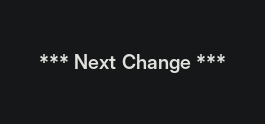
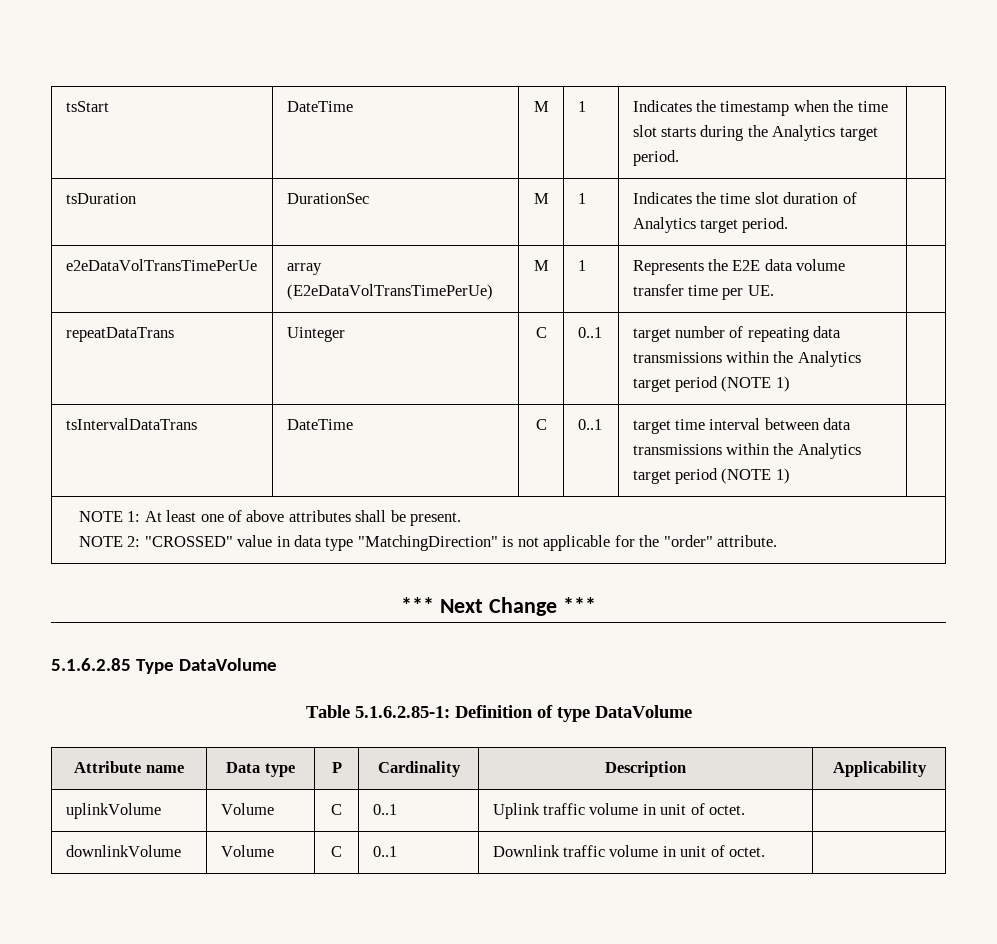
[39,54,226,73] *** Next Change *** -> [65,101,109,112] [286,101,353,112] [533,101,549,112] [577,101,586,112] [632,100,888,116] [632,125,878,141] [632,150,679,166] [65,193,136,204] [286,193,369,204] [533,193,549,204] [577,193,586,204] [632,192,857,204] [632,217,789,233] [65,259,257,271] [286,263,322,275] [286,284,493,300] [533,260,549,271] [577,260,586,271] [632,259,846,275] [632,284,774,300] [65,327,174,342] [286,327,345,342] [535,327,547,338] [577,327,602,338] [632,326,842,342] [632,351,861,367] [632,376,790,392] [65,418,197,430] [286,419,353,430] [535,419,547,430] [577,419,602,430] [632,418,852,434] [632,443,861,459] [632,468,790,484] [78,510,462,526] [78,535,778,551] [401,597,596,616] [51,658,277,674] [305,705,692,722] [74,761,184,773] [226,762,295,777] [331,762,342,773] [377,761,461,777] [605,761,686,777] [832,761,927,777] [65,803,161,819] [220,803,274,815] [331,804,342,815] [372,804,397,815] [492,803,746,819] [65,845,181,857] [220,845,274,857] [331,846,342,857] [372,846,397,857] [492,845,766,857] tsStart | DateTime | M | 1 | Indicates the timestamp when the time slot starts during the Analytics target period. | // tsDuration | DurationSec | M | 1 | Indicates the time slot duration of Analytics target period. | // e2eDataVolTransTimePerUe | array (E2eDataVolTransTimePerUe) | M | 1 | Represents the E2E data volume transfer time per UE. | // repeatDataTrans | Uinteger | C | 0..1 | target number of repeating data transmissions within the Analytics target period (NOTE 1) | // tsIntervalDataTrans | DateTime | C | 0..1 | target time interval between data transmissions within the Analytics target period (NOTE 1) | // NOTE 1: At least one of above attributes shall be present. // NOTE 2: "CROSSED" value in data type "MatchingDirection" is not applicable for the "order" attribute. // *** Next Change *** // 5.1.6.2.85 Type DataVolume // Table 5.1.6.2.85-1: Definition of type DataVolume // Attribute name | Data type | P | Cardinality | Description | Applicability // uplinkVolume | Volume | C | 0..1 | Uplink traffic volume in unit of octet. | // downlinkVolume | Volume | C | 0..1 | Downlink traffic volume in unit of octet. |

